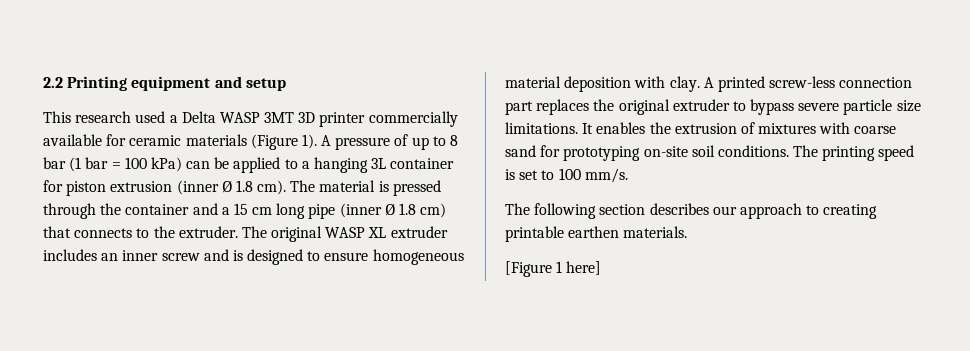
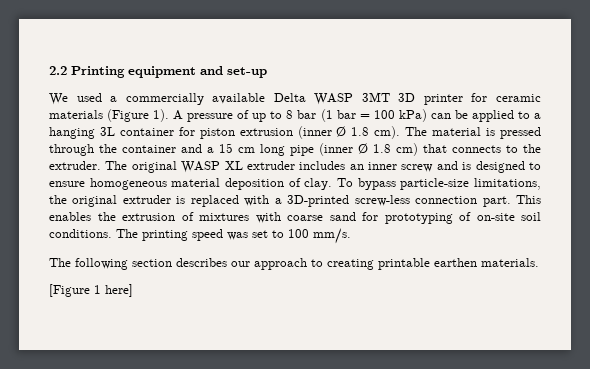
[245,78,286,91] [43,111,178,123] setup // This research used a -> [227,67,267,78] [49,93,266,105] set-up // We used a commercially available
[368,111,458,127] [43,134,102,146] commercially available -> (463, 99) none
[634,76,913,92] [505,99,921,115] [505,122,594,134] with clay. A printed screw-less connection part replaces the original extruder to bypass severe particle size limitations. It -> [288,178,541,190] [49,195,541,207] of clay. To bypass particle-size limitations, the original extruder is replaced with a 3D-printed screw-less connection part. This
(641, 153) none -> [459,212,471,221] of
[505,169,515,180] is -> [227,232,248,240] was

